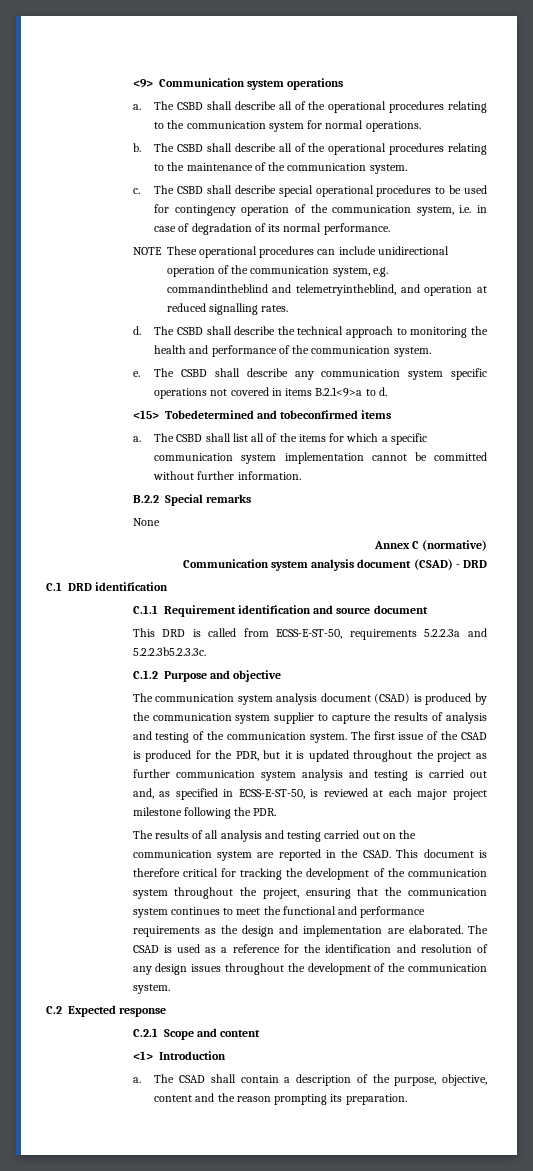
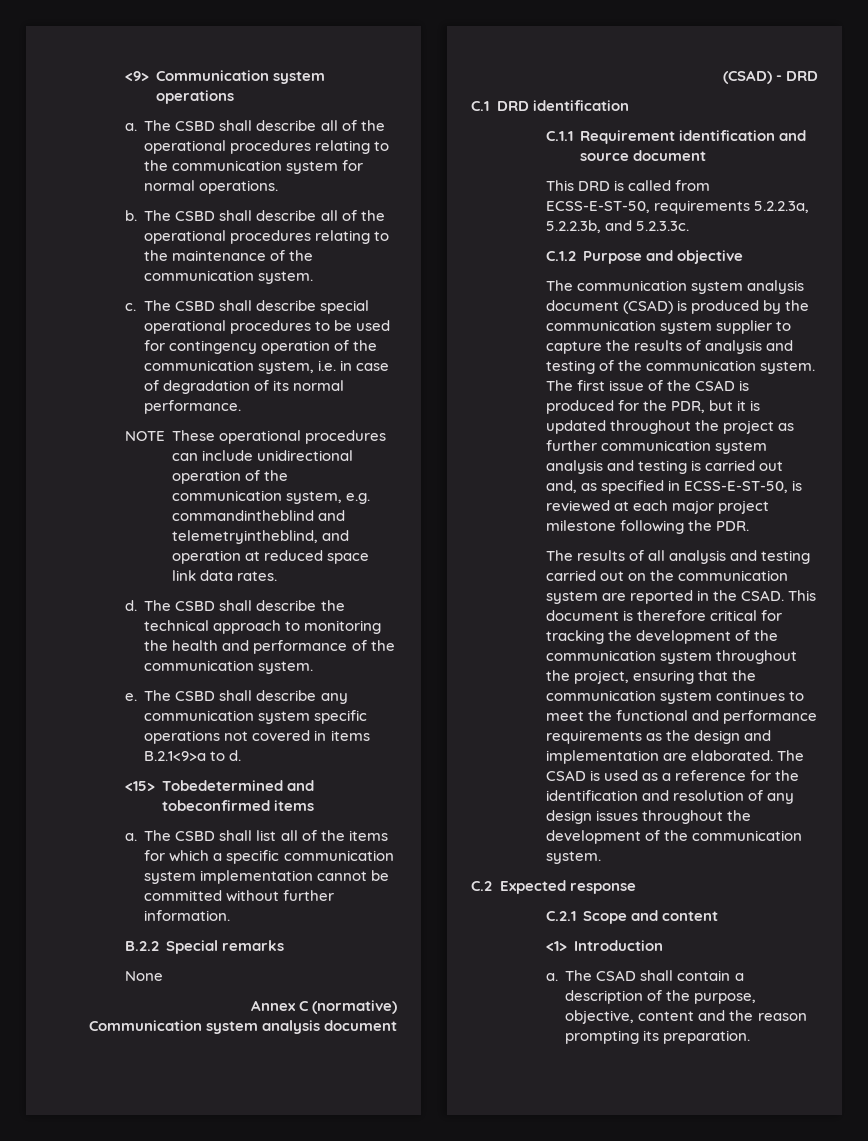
[208,303,258,315] signalling -> [327,553,370,564] [172,570,234,581] space link data
[424,628,487,637] [132,647,206,656] 5.2.2.3a and 5.2.2.3b5.2.3.3c. -> [753,201,809,213] [545,220,689,233] 5.2.2.3a, 5.2.2.3b, and 5.2.3.3c.

